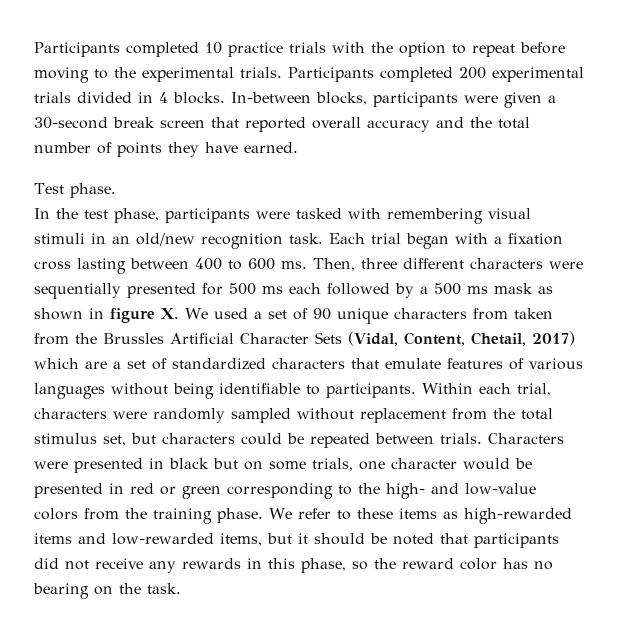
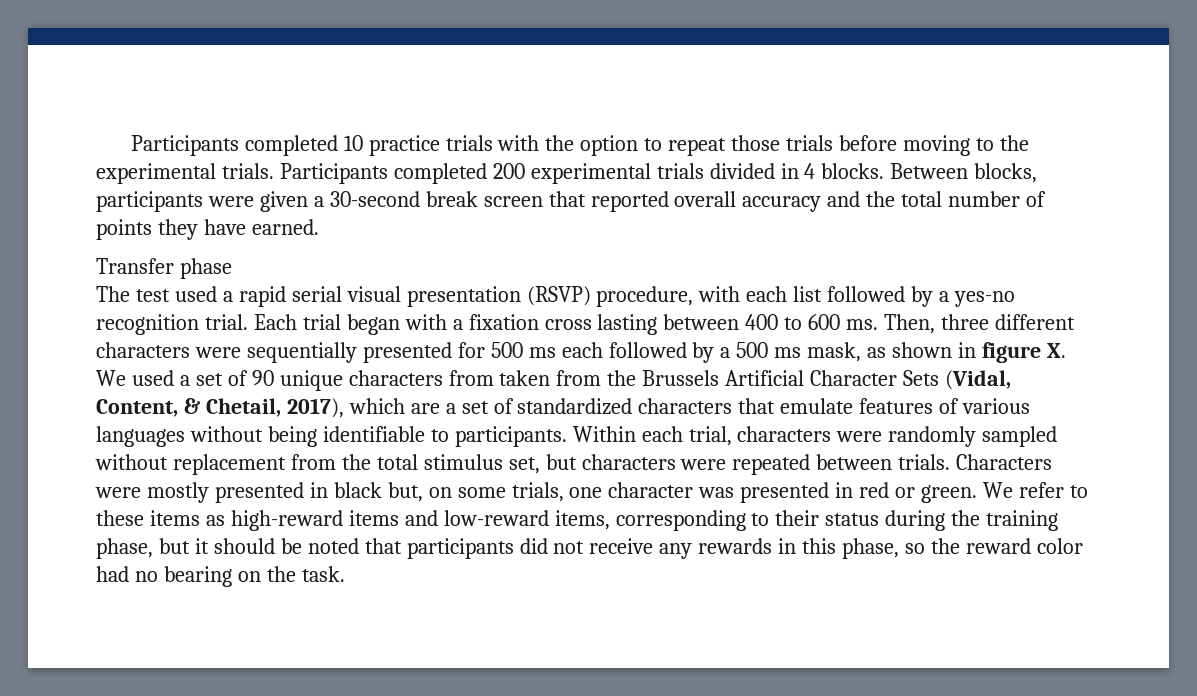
(515, 50) none -> [731,135,834,151] those trials
[231,92,311,103] In-between -> [890,163,969,179] Between
[34,183,116,198] [34,208,531,224] [34,233,323,249] Test phase. // In the test phase, participants were tasked with remembering visual stimuli in an old/new recognition task. -> [96,258,232,279] [96,286,1016,307] [96,314,248,335] Transfer phase // The test used a rapid serial visual presentation (RSVP) procedure, with each list followed by a yes-no recognition trial.
[494,283,533,294] mask -> [807,342,862,362] mask,
[103,333,164,344] Brussles -> [642,370,720,386] Brussels
[471,331,575,346] Chetail, 2017) -> [183,398,344,418] & Chetail, 2017),
[241,433,304,445] could be -> [680,459,727,470] were
(68, 465) none -> [146,482,209,503] mostly
[213,458,238,469] but -> [387,482,423,502] but,
[463,458,532,470] would be -> [698,487,735,498] was
[182,483,536,499] [34,508,263,524] green corresponding to the high- and low-value colors from the training phase. -> [921,485,978,503] green.
[463,508,572,524] high-rewarded -> [230,510,343,531] high-reward
[112,533,262,546] low-rewarded items, -> [443,510,1059,531] [96,538,153,559] low-reward items, corresponding to their status during the training phase,
[503,558,528,569] has -> [96,566,129,582] had

